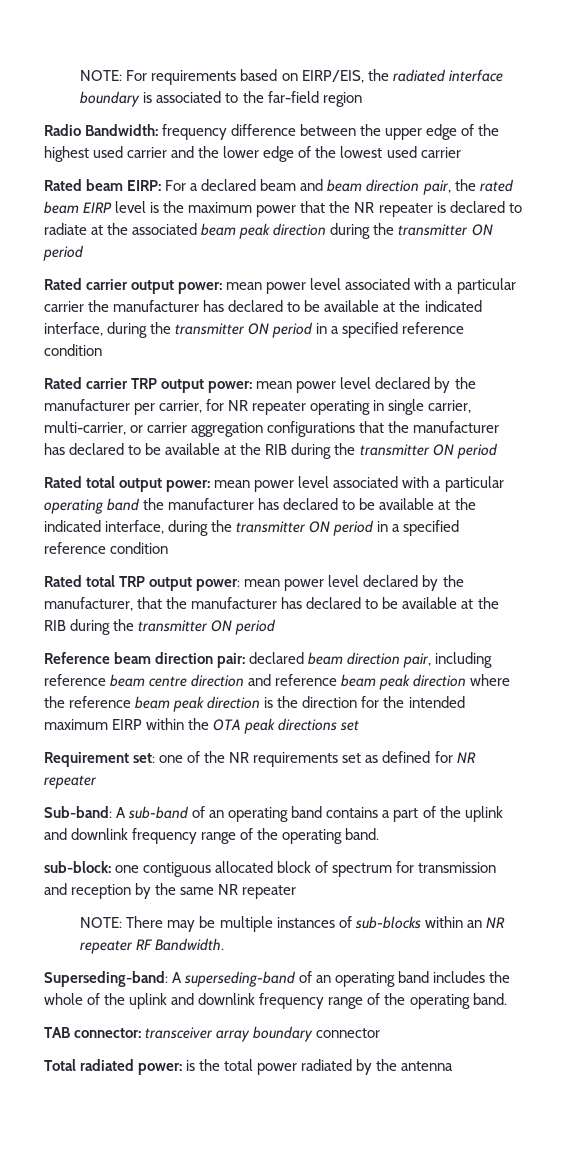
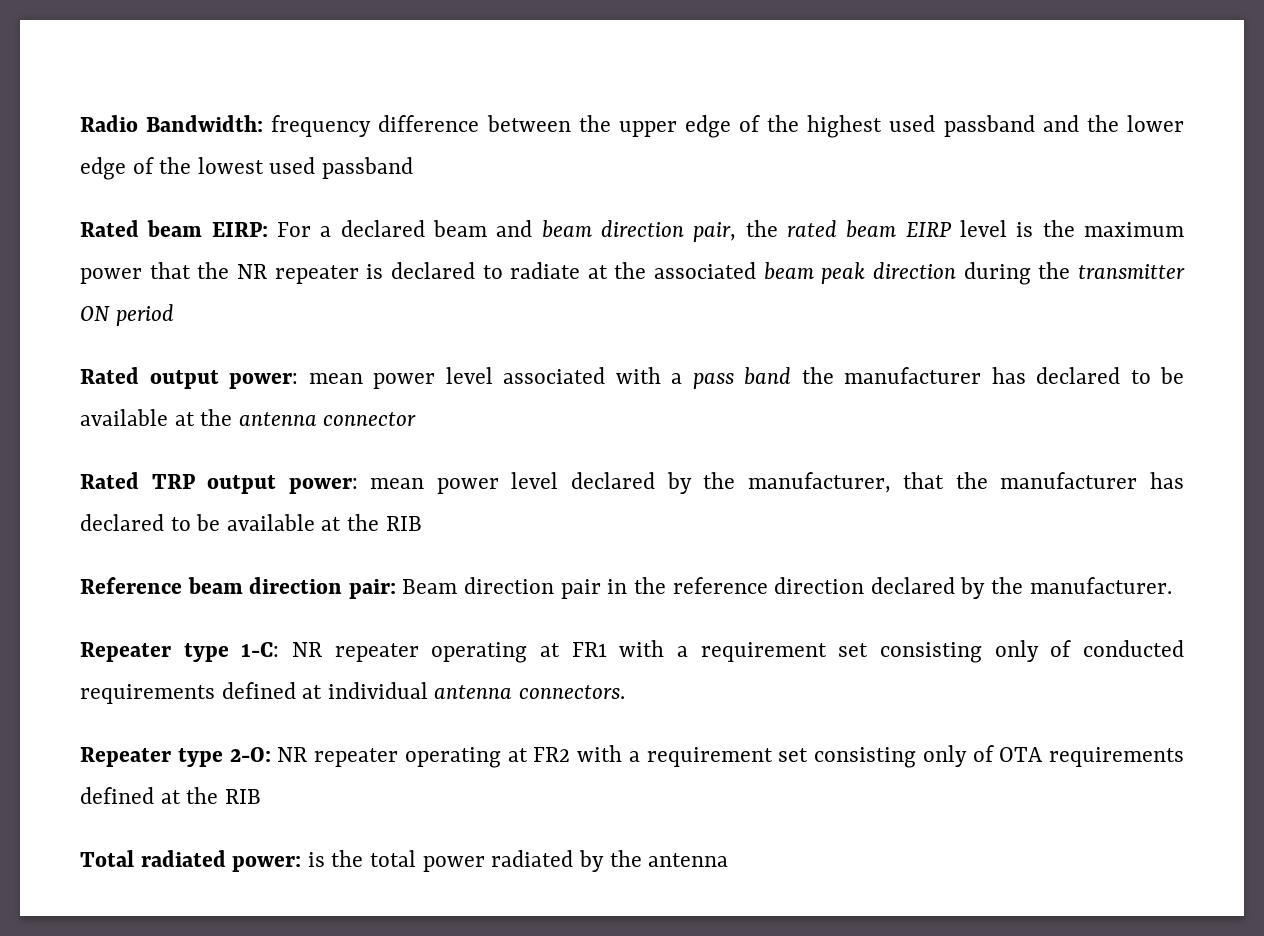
[80,69,503,85] [80,91,362,107] NOTE: For requirements based on EIRP/EIS, the radiated interface boundary is associated to the far-field region // -> (80, 123) none
[127,147,168,158] carrier -> [943,115,1035,137] passband
[420,147,461,158] carrier -> [322,157,414,179] passband
[86,278,516,294] [44,300,482,312] [44,322,465,338] [44,344,102,356] [44,377,476,393] [44,399,472,415] [44,421,500,437] [44,443,498,459] [44,476,504,492] [44,499,104,514] carrier output power: mean power level associated with a particular carrier the manufacturer has declared to be available at the indicated interface, during the transmitter ON period in a specified reference condition // Rated carrier TRP output power: mean power level declared by the manufacturer per carrier, for NR repeater operating in single carrier, multi-carrier, or carrier aggregation configurations that the manufacturer has declared to be available at the RIB during the transmitter ON period // Rated total output power: mean power level associated with a particular operating -> [149,367,734,389] output power: mean power level associated with a pass
[44,520,460,536] [44,542,169,554] [44,575,116,587] indicated interface, during the transmitter ON period in a specified reference condition // Rated total -> [238,412,417,426] [80,472,139,489] antenna connector // Rated
[70,619,277,635] during the transmitter ON period -> (422, 523) none
[249,652,493,668] [44,674,511,690] [44,696,465,712] [44,718,360,734] [44,751,476,767] [44,775,97,789] [44,806,503,822] [44,828,380,844] [44,861,497,877] [44,883,297,899] [80,916,505,932] [80,938,225,954] [44,971,511,987] [44,993,507,1009] [44,1026,381,1042] declared beam direction pair, including reference beam centre direction and reference beam peak direction where the reference beam peak direction is the direction for the intended maximum EIRP within the OTA peak directions set // Requirement set: one of the NR requirements set as defined for NR repeater // Sub-band: A sub-band of an operating band contains a part of the uplink and downlink frequency range of the operating band. // sub-block: one contiguous allocated block of spectrum for transmission and reception by the same NR repeater // NOTE: There may be multiple instances of sub-blocks within an NR repeater RF Bandwidth. // Superseding-band: A superseding-band of an operating band includes the whole of the uplink and downlink frequency range of the operating band. // TAB connector: transceiver array boundary connector -> [402,577,1172,599] [80,640,1184,663] [80,682,626,704] [80,745,1184,768] [80,787,261,804] Beam direction pair in the reference direction declared by the manufacturer. // Repeater type 1-C: NR repeater operating at FR1 with a requirement set consisting only of conducted requirements defined at individual antenna connectors. // Repeater type 2-O: NR repeater operating at FR2 with a requirement set consisting only of OTA requirements defined at the RIB

